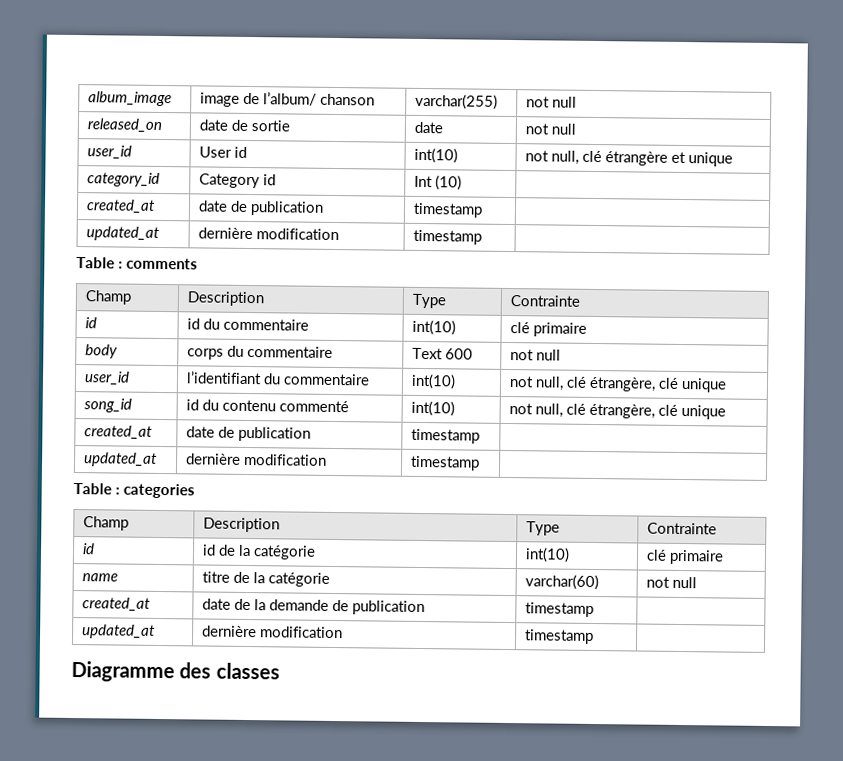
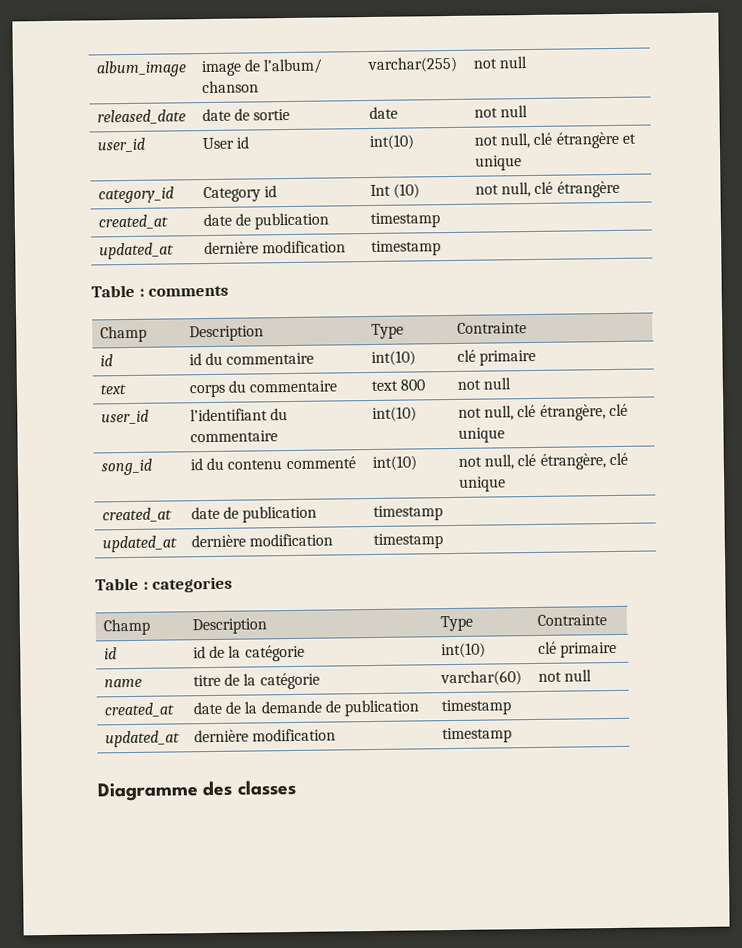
[86,118,162,132] released_on -> [96,109,186,125] released_date
(462, 183) none -> [474,180,620,198] not null, clé étrangère
[84,344,118,359] body -> [99,384,126,395] text
[411,347,473,360] Text 600 -> [370,379,426,391] text 800

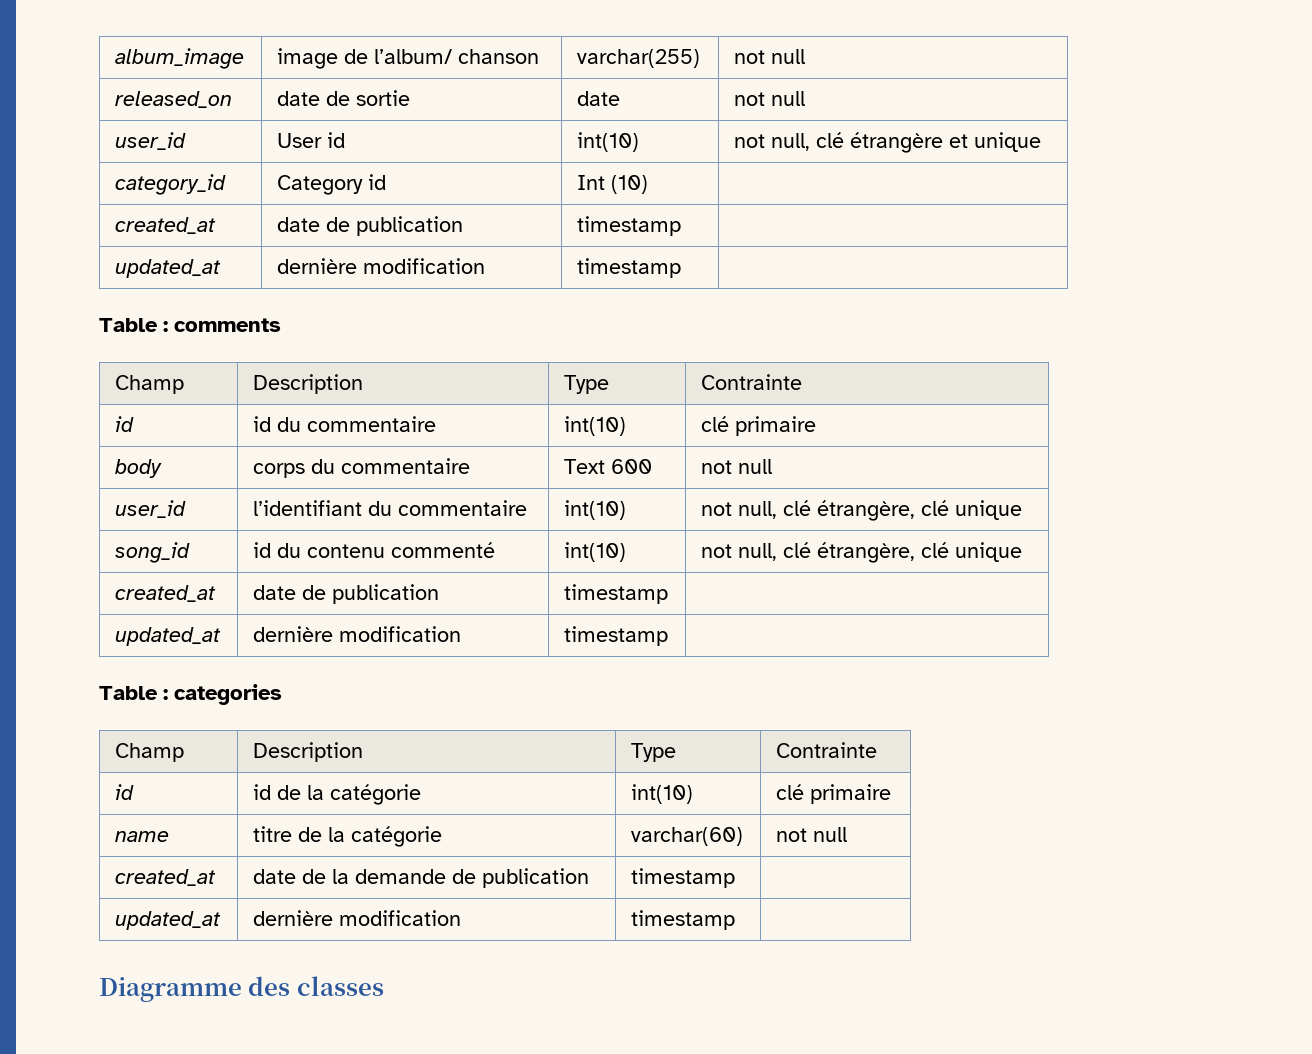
[96,109,186,125] released_date -> [115,91,233,108] released_on
[474,180,620,198] not null, clé étrangère -> (649, 184) none
[99,384,126,395] text -> [115,459,163,478] body
[370,379,426,391] text 800 -> [564,459,653,474] Text 600

